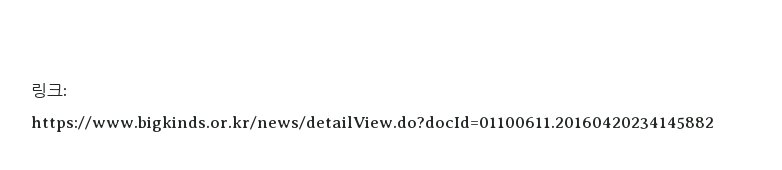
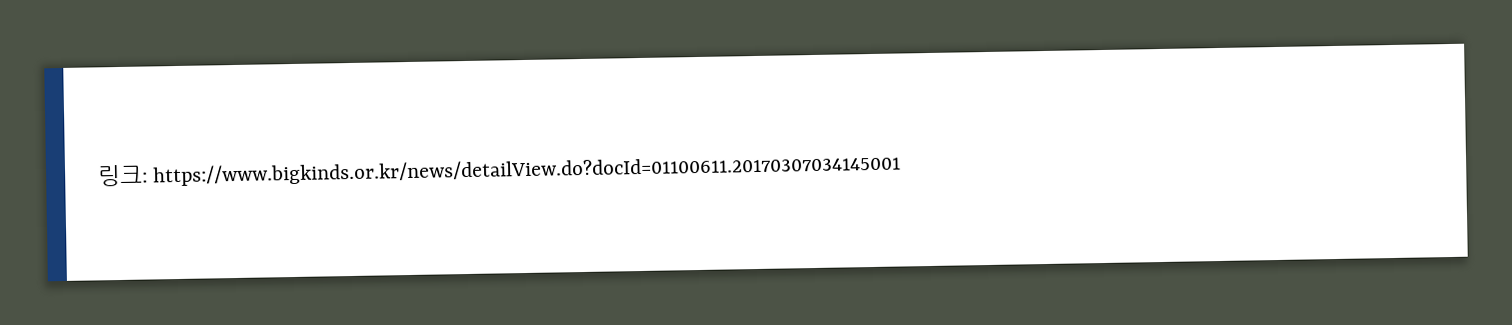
[31,116,714,132] https://www.bigkinds.or.kr/news/detailView.do?docId=01100611.20160420234145882 -> [152,153,902,187] https://www.bigkinds.or.kr/news/detailView.do?docId=01100611.20170307034145001

